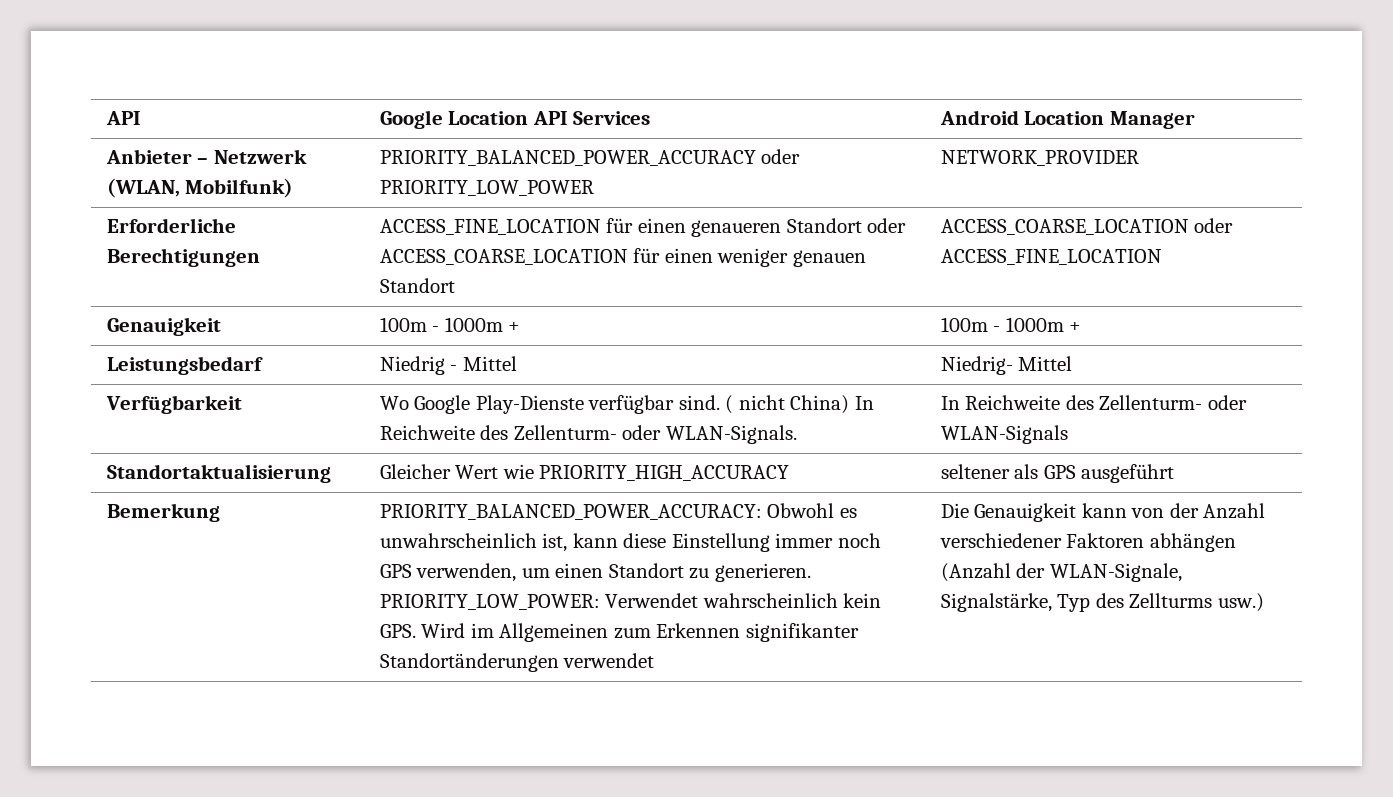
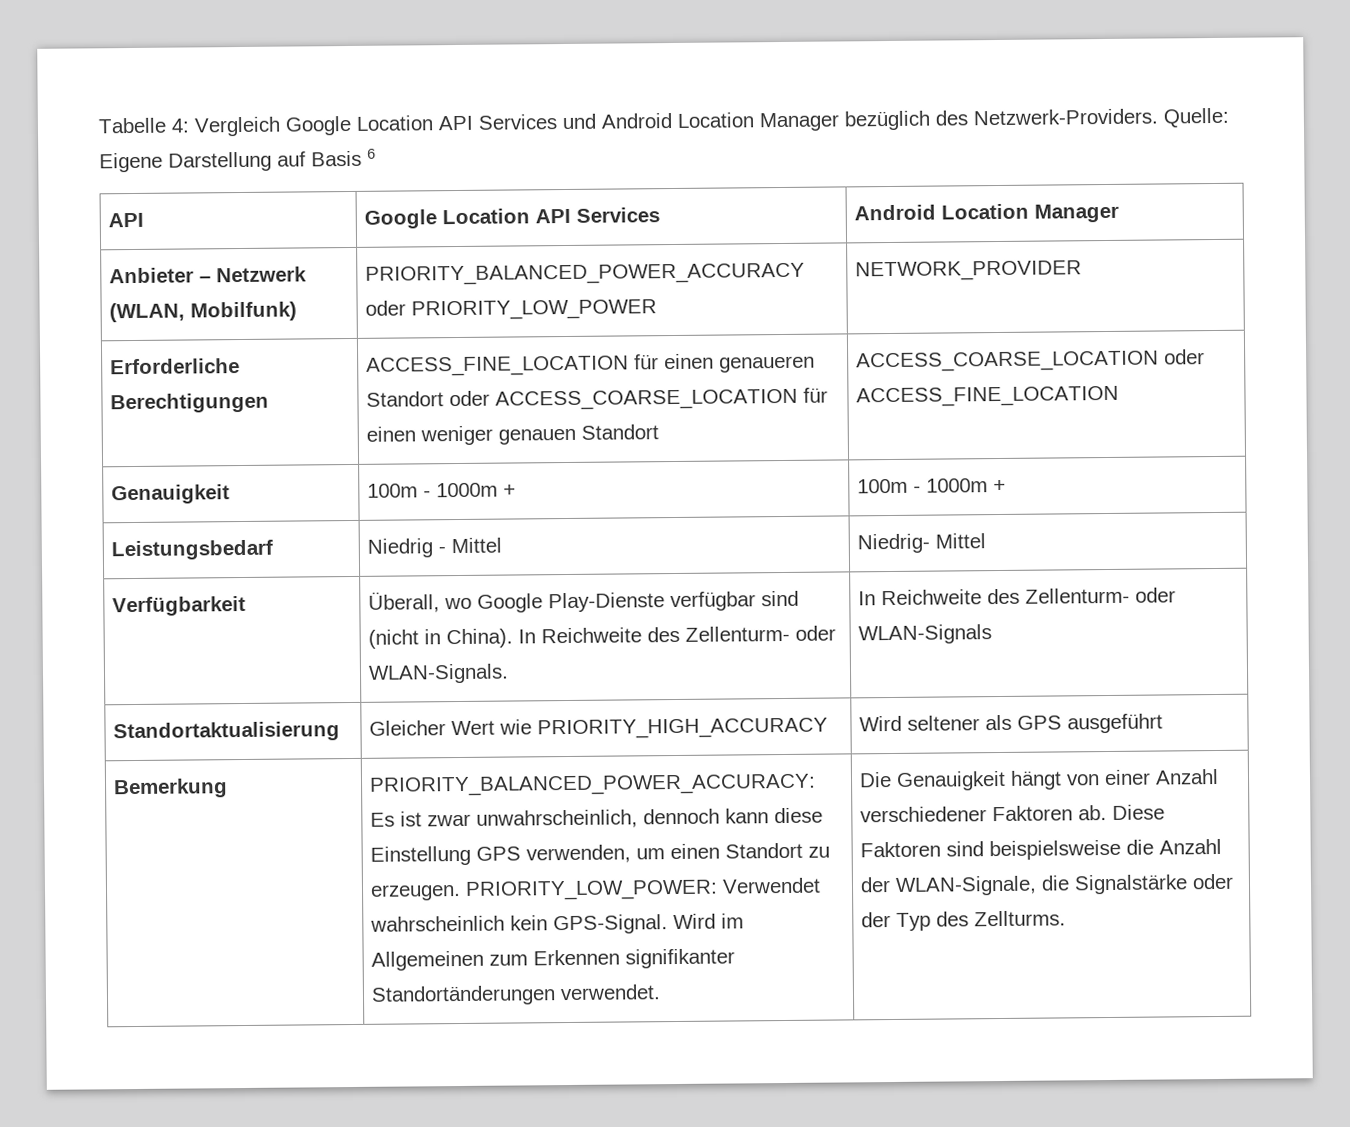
(105, 118) none -> [98,107,1229,137] [99,148,376,173] Tabelle 4: Vergleich Google Location API Services und Android Location Manager bezüglich des Netzwerk-Providers. Quelle: Eigene Darstellung auf Basis 6 //
[379,396,409,410] Wo -> [368,591,473,613] Überall, wo
[678,395,850,414] sind. ( nicht China) -> [761,590,800,607] [368,628,514,649] sind (nicht in China).
(790, 473) none -> [859,715,903,732] Wird
[767,503,857,518] [379,533,568,552] Obwohl es unwahrscheinlich ist, -> [370,808,721,829] Es ist zwar unwahrscheinlich, dennoch
[775,533,881,548] immer noch -> (472, 855) none
[714,563,811,582] generieren. -> [370,883,462,901] erzeugen.
[379,624,416,638] GPS. -> [553,914,669,935] GPS-Signal.
[563,653,655,668] verwendet -> [560,984,662,1001] verwendet.
[1081,503,1266,519] [939,533,1236,552] [940,563,1182,582] [940,593,1264,612] kann von der Anzahl verschiedener Faktoren abhängen (Anzahl der WLAN-Signale, Signalstärke, Typ des Zellturms usw.) -> [1010,768,1220,790] [860,804,1166,823] [860,838,1223,861] [860,873,1235,896] [861,910,1067,931] hängt von einer Anzahl verschiedener Faktoren ab. Diese Faktoren sind beispielsweise die Anzahl der WLAN-Signale, die Signalstärke oder der Typ des Zellturms.

